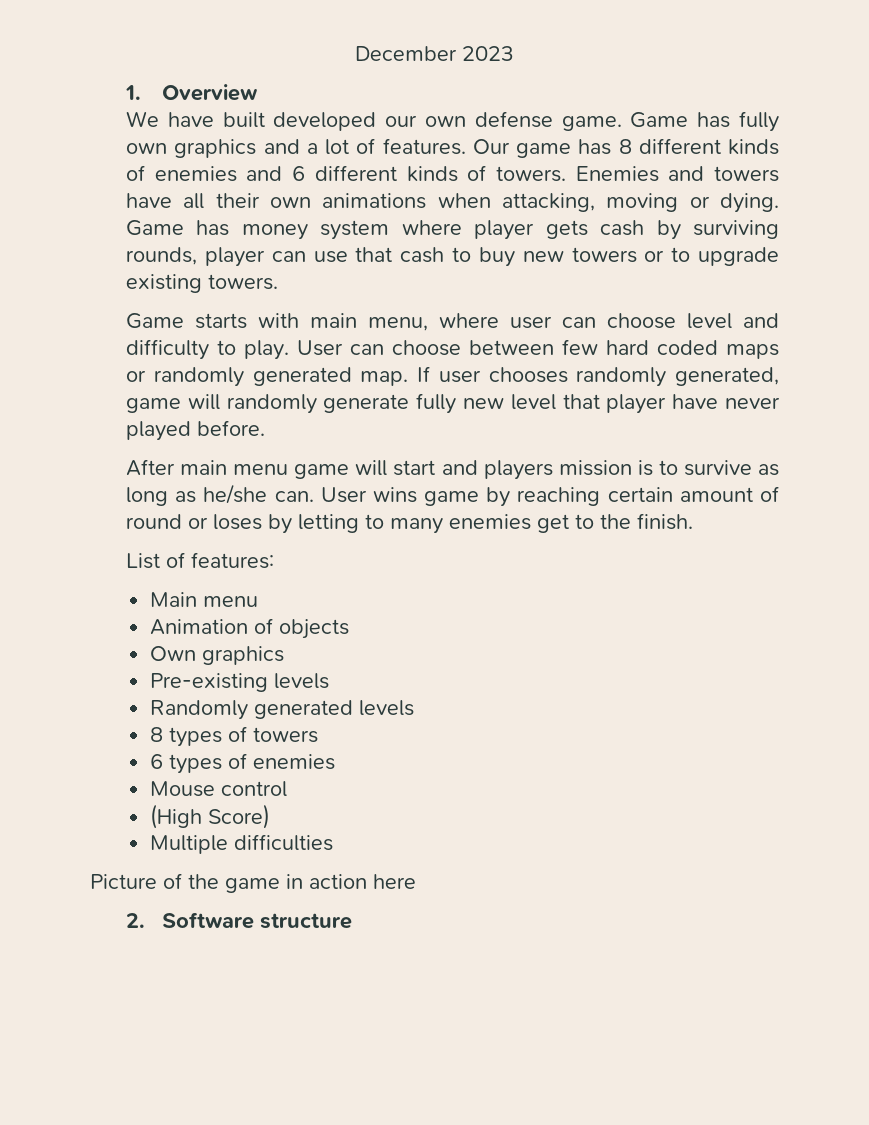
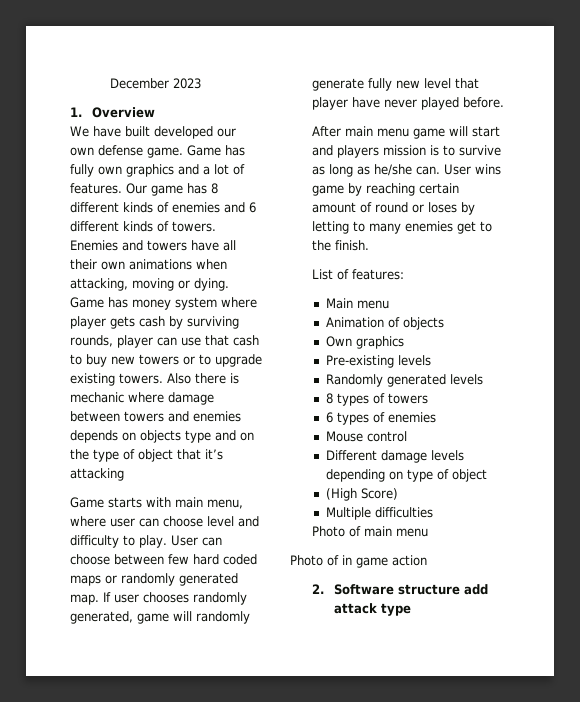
(279, 282) none -> [166,373,239,384] [69,392,214,405] [69,411,241,422] [69,430,254,443] [69,449,223,462] [69,468,124,481] Also there is mechanic where damage between towers and enemies depends on objects type and on the type of object that it’s attacking
[150,804,271,829] [150,834,334,854] [90,873,303,893] (High Score) // Multiple difficulties // Picture of the game in -> [325,450,464,463] [325,469,487,482] [325,488,398,501] [325,507,433,520] [311,526,428,537] [290,555,388,568] Different damage levels depending on type of object // (High Score) // Multiple difficulties // Photo of main menu // Photo of in game
[373,874,416,889] here -> (427, 560) none
(353, 921) none -> [463,584,488,595] [333,603,411,616] add attack type

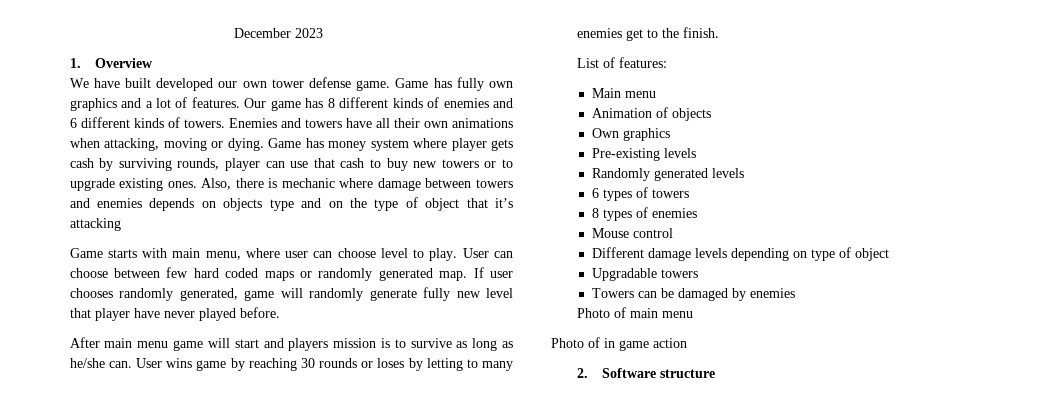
(94, 151) none -> [271,79,304,88] tower
[118,373,191,384] towers. Also -> [167,178,232,190] ones. Also,
[237,516,259,527] [69,535,119,548] and difficulty -> (408, 253) none
[418,183,459,194] [311,202,408,213] certain amount of round -> [300,358,357,368] 30 rounds
[325,393,333,404] 8 -> [592,188,600,198] 6
[325,412,333,423] 6 -> [592,208,600,218] 8
[325,488,398,501] [325,507,433,520] (High Score) // Multiple difficulties -> [592,268,699,281] [592,288,796,301] Upgradable towers // Towers can be damaged by enemies
[463,584,488,595] [333,603,411,616] add attack type -> (716, 373) none

